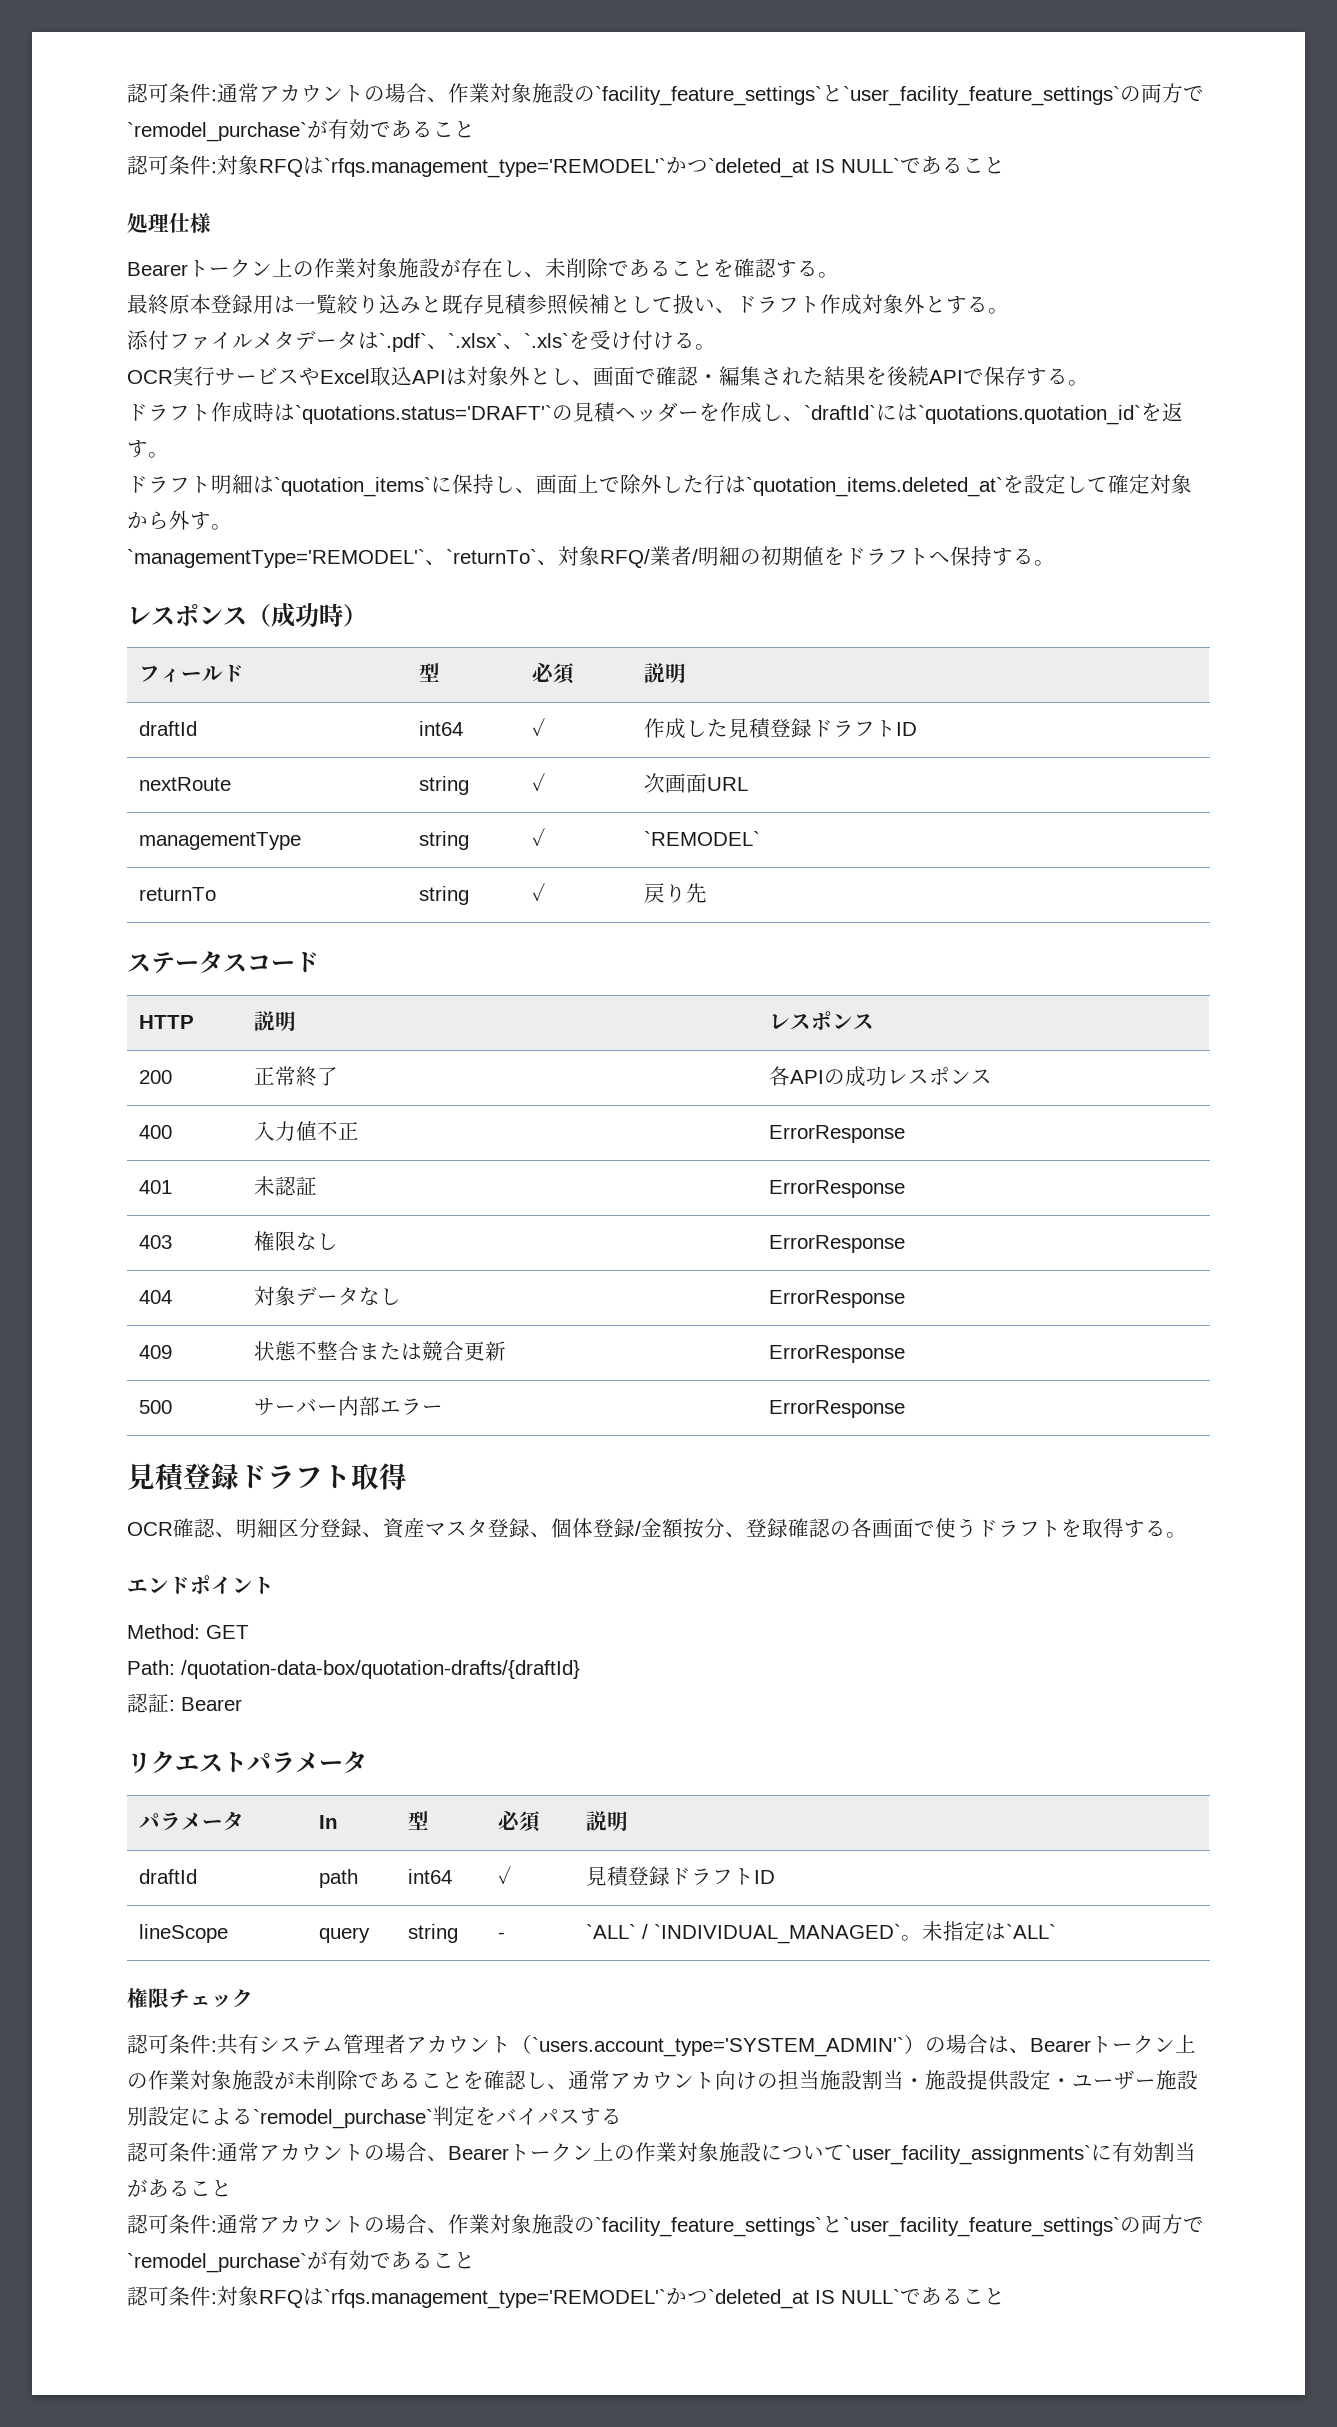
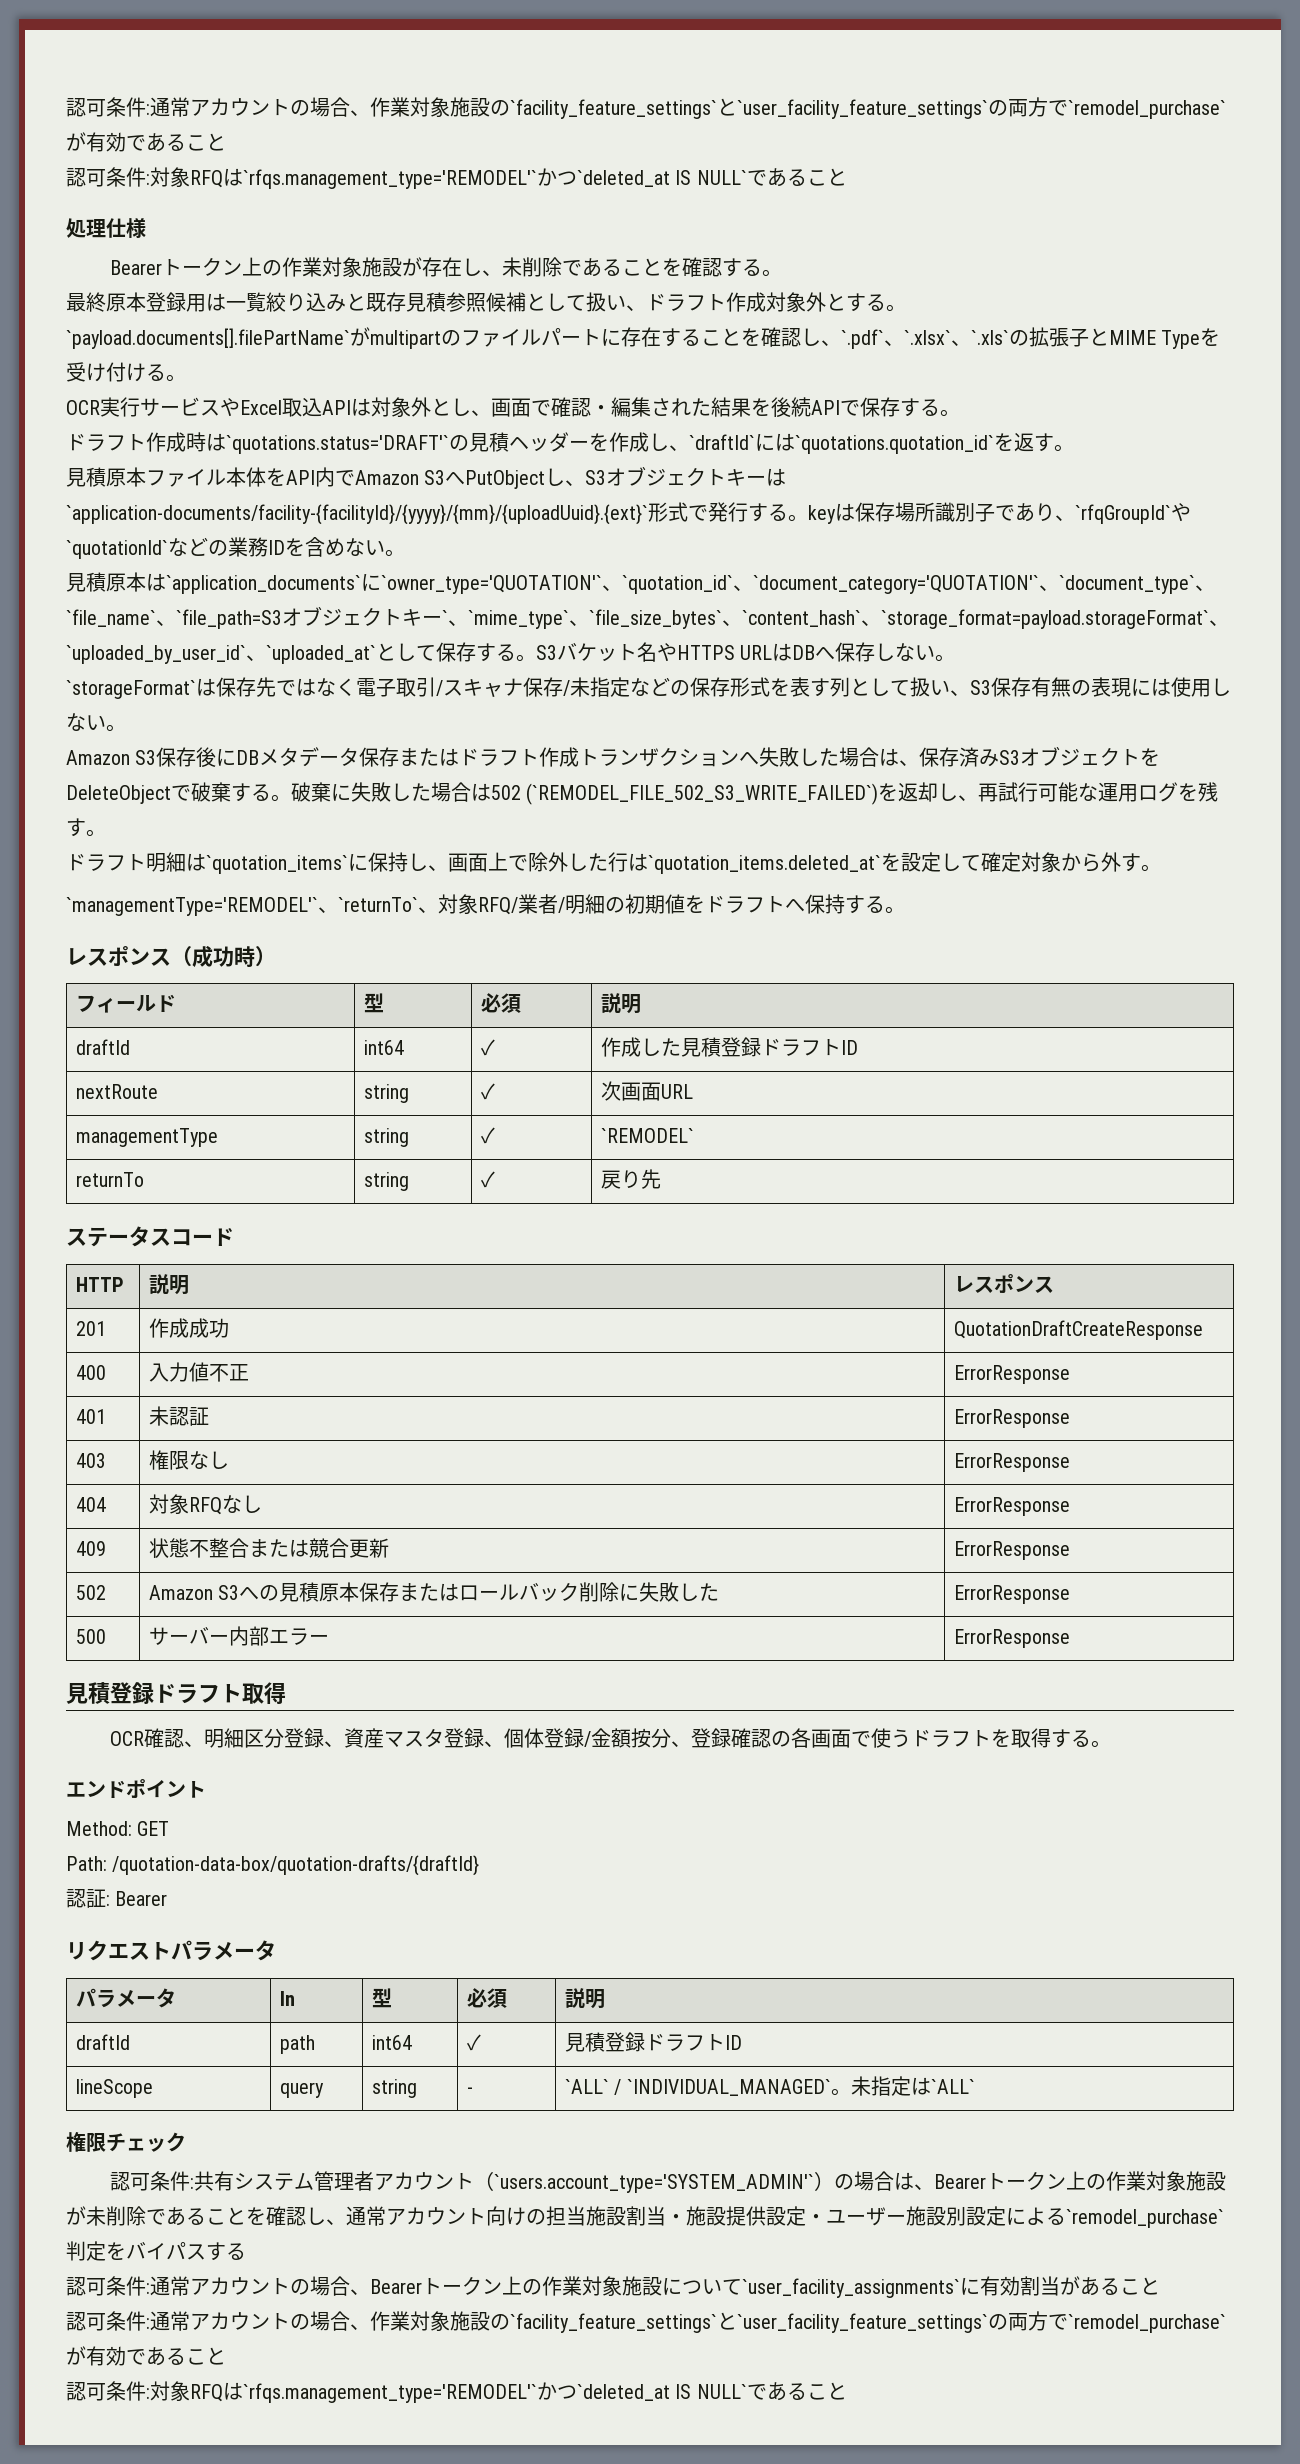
[127,330,569,352] 添付ファイルメタデータは`.pdf`、`.xlsx`、`.xls` -> [66,327,1201,349] `payload.documents[].filePartName`がmultipartのファイルパートに存在することを確認し、`.pdf`、`.xlsx`、`.xls`の拡張子とMIME Type
(169, 455) none -> [66,466,787,489] [66,502,1191,525] [66,537,405,559] [66,572,1215,594] [66,606,1229,629] [66,642,956,664] [66,677,1231,699] [66,713,126,732] [66,746,1161,767] [66,782,1219,805] [66,818,106,837] // 見積原本ファイル本体をAPI内でAmazon S3へPutObjectし、S3オブジェクトキーは`application-documents/facility-{facilityId}/{yyyy}/{mm}/{uploadUuid}.{ext}`形式で発行する。keyは保存場所識別子であり、`rfqGroupId`や`quotationId`などの業務IDを含めない。 // 見積原本は`application_documents`に`owner_type='QUOTATION'`、`quotation_id`、`document_category='QUOTATION'`、`document_type`、`file_name`、`file_path=S3オブジェクトキー`、`mime_type`、`file_size_bytes`、`content_hash`、`storage_format=payload.storageFormat`、`uploaded_by_user_id`、`uploaded_at`として保存する。S3バケット名やHTTPS URLはDBへ保存しない。 // `storageFormat`は保存先ではなく電子取引/スキャナ保存/未指定などの保存形式を表す列として扱い、S3保存有無の表現には使用しない。 // Amazon S3保存後にDBメタデータ保存またはドラフト作成トランザクションへ失敗した場合は、保存済みS3オブジェクトをDeleteObjectで破棄する。破棄に失敗した場合は502 (`REMODEL_FILE_502_S3_WRITE_FAILED`)を返却し、再試行可能な運用ログを残す。
[139,1070,173,1084] [254,1066,339,1087] [769,1066,993,1087] 200 | 正常終了 | 各APIの成功レスポンス -> [75,1321,106,1336] [148,1318,229,1338] [953,1320,1203,1340] 201 | 作成成功 | QuotationDraftCreateResponse
[296,1286,360,1306] データ -> [188,1497,222,1515] RFQ
(906, 1354) none -> [75,1585,106,1600] [148,1582,720,1602] [953,1585,1070,1604] // 502 | Amazon S3への見積原本保存またはロールバック削除に失敗した | ErrorResponse

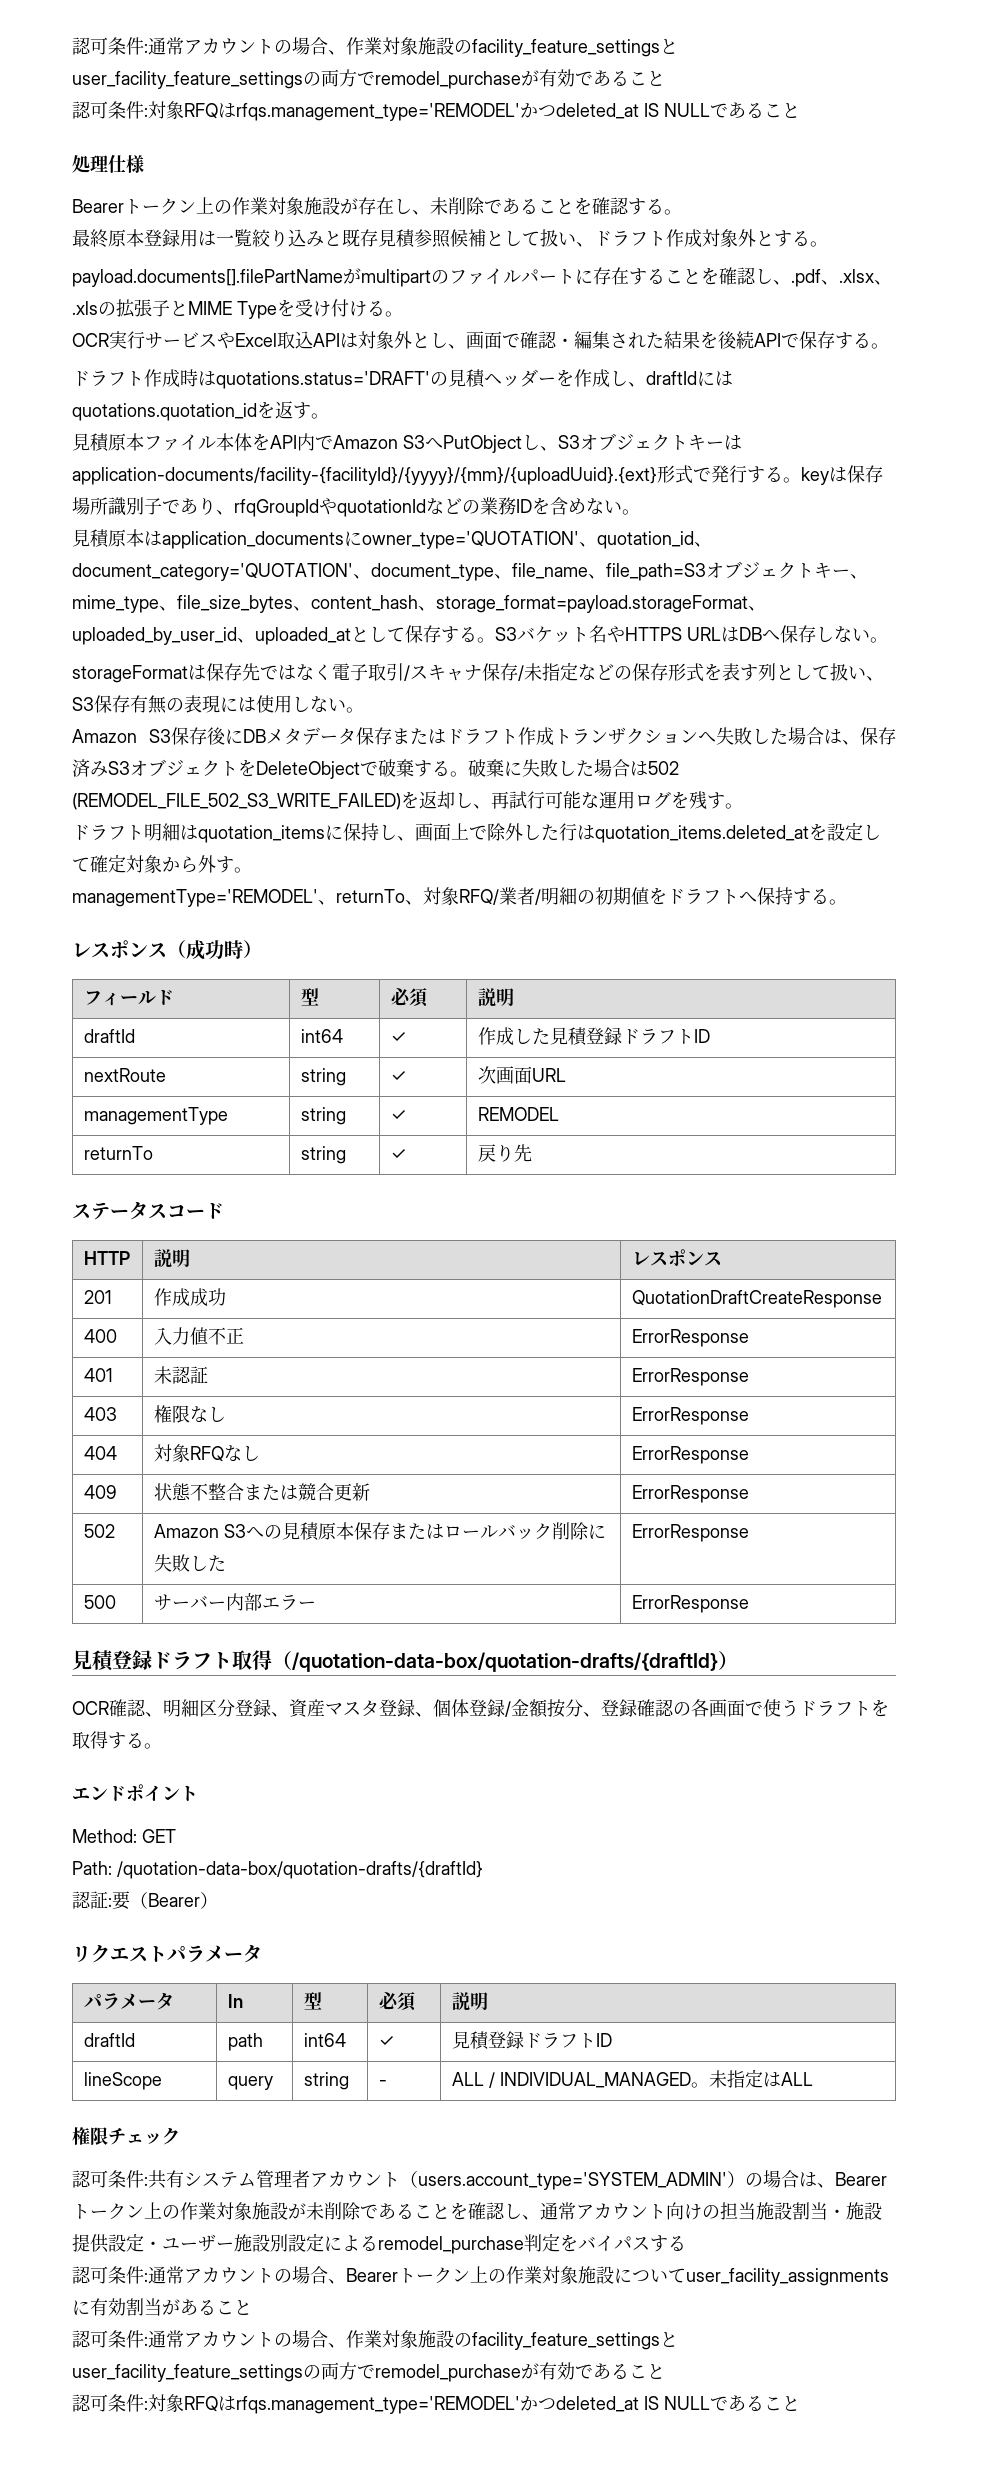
[510,97,1226,119] `facility_feature_settings`と`user_facility_feature_settings`の両方で`remodel_purchase` -> [472,39,678,57] [72,69,521,89] facility_feature_settingsとuser_facility_feature_settingsの両方でremodel_purchase
[243,168,747,189] `rfqs.management_type='REMODEL'`かつ`deleted_at IS NULL` -> [236,102,710,121] rfqs.management_type='REMODEL'かつdeleted_at IS NULL
[66,328,350,349] `payload.documents[].filePartName` -> [72,269,343,287] payload.documents[].filePartName
[841,329,1009,349] `.pdf`、`.xlsx`、`.xls` -> [791,269,892,287] [72,301,98,315] .pdf、.xlsx、.xls
[226,435,449,454] `quotations.status='DRAFT'` -> [216,371,430,389] quotations.status='DRAFT'
[689,433,994,454] `draftId`には`quotations.quotation_id` -> [646,371,733,386] [72,403,257,421] draftIdにはquotations.quotation_id
[66,504,648,525] `application-documents/facility-{facilityId}/{yyyy}/{mm}/{uploadUuid}.{ext}` -> [72,467,657,485] application-documents/facility-{facilityId}/{yyyy}/{mm}/{uploadUuid}.{ext}
[1075,503,1191,524] [66,540,168,559] `rfqGroupId`や`quotationId` -> [234,498,426,517] rfqGroupIdやquotationId
[166,574,1215,594] [66,606,1229,629] [66,645,376,664] `application_documents`に`owner_type='QUOTATION'`、`quotation_id`、`document_category='QUOTATION'`、`document_type`、`file_name`、`file_path=S3オブジェクトキー`、`mime_type`、`file_size_bytes`、`content_hash`、`storage_format=payload.storageFormat`、`uploaded_by_user_id`、`uploaded_at` -> [162,531,712,549] [72,561,868,581] [72,595,766,613] [72,627,351,645] application_documentsにowner_type='QUOTATION'、quotation_id、document_category='QUOTATION'、document_type、file_name、file_path=S3オブジェクトキー、mime_type、file_size_bytes、content_hash、storage_format=payload.storageFormat、uploaded_by_user_id、uploaded_at
[66,680,196,699] `storageFormat` -> [72,665,188,683] storageFormat
[526,783,879,805] (`REMODEL_FILE_502_S3_WRITE_FAILED`) -> [72,793,401,810] (REMODEL_FILE_502_S3_WRITE_FAILED)
[206,855,348,874] `quotation_items` -> [198,825,325,843] quotation_items
[648,855,881,874] `quotation_items.deleted_at` -> [595,825,809,843] quotation_items.deleted_at
[66,897,418,916] `managementType='REMODEL'`、`returnTo` -> [72,889,405,907] managementType='REMODEL'、returnTo
[600,1128,694,1143] `REMODEL` -> [477,1107,559,1121] REMODEL
(286, 1693) none -> [272,1651,738,1672] （/quotation-data-box/quotation-drafts/{draftId}）
[115,1891,168,1906] Bearer -> [112,1891,218,1910] 要（Bearer）
[564,2079,831,2096] `ALL` / `INDIVIDUAL_MANAGED` -> [451,2072,691,2088] ALL / INDIVIDUAL_MANAGED
[930,2079,975,2094] `ALL` -> [780,2072,813,2086] ALL
[494,2174,815,2193] `users.account_type='SYSTEM_ADMIN'` -> [418,2172,727,2190] users.account_type='SYSTEM_ADMIN'
[1066,2209,1224,2228] `remodel_purchase` -> [378,2236,524,2254] remodel_purchase
[742,2278,960,2298] `user_facility_assignments` -> [686,2268,889,2286] user_facility_assignments
[510,2311,1226,2333] `facility_feature_settings`と`user_facility_feature_settings`の両方で`remodel_purchase` -> [472,2332,678,2350] [72,2362,521,2382] facility_feature_settingsとuser_facility_feature_settingsの両方でremodel_purchase
[243,2382,747,2403] `rfqs.management_type='REMODEL'`かつ`deleted_at IS NULL` -> [236,2395,710,2414] rfqs.management_type='REMODEL'かつdeleted_at IS NULL

